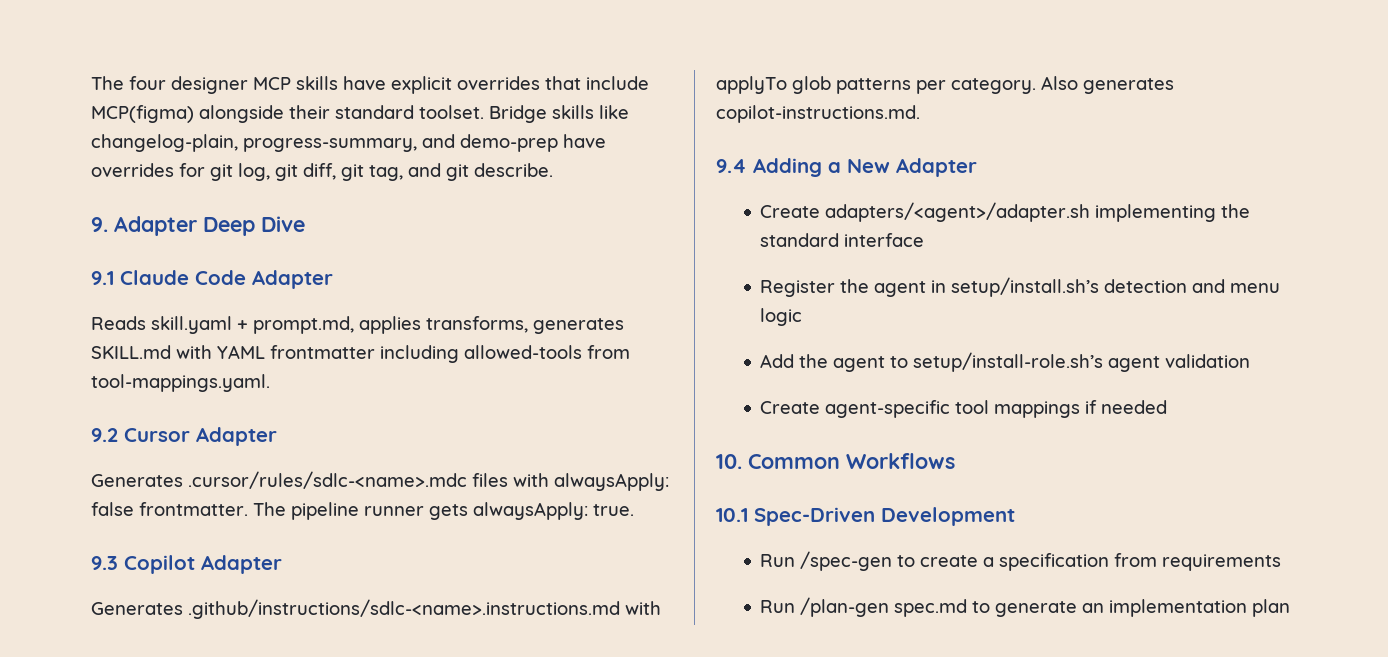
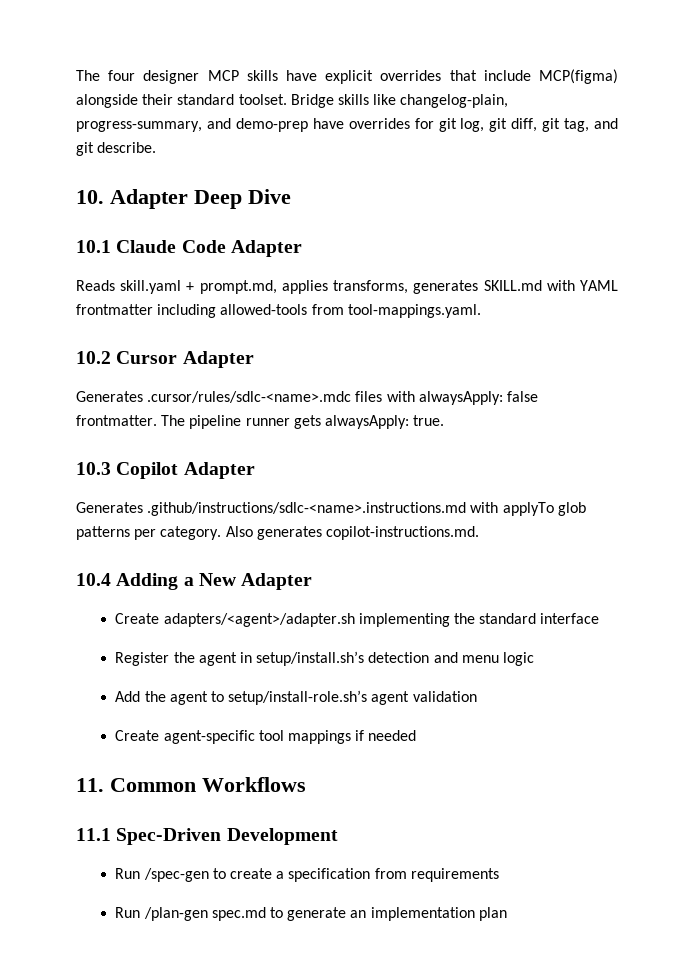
[91,217,108,232] 9. -> [76,190,104,204] 10.
[91,271,114,285] 9.1 -> [76,240,111,253] 10.1
[91,428,118,442] 9.2 -> [76,351,111,364] 10.2
[91,556,118,570] 9.3 -> [76,462,111,475] 10.3
[716,159,747,173] 9.4 -> [76,573,111,586] 10.4
[716,454,742,469] 10. -> [76,778,104,792] 11.
[716,508,748,522] 10.1 -> [76,828,111,841] 11.1

